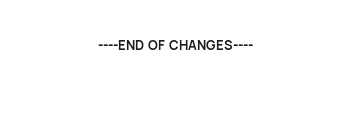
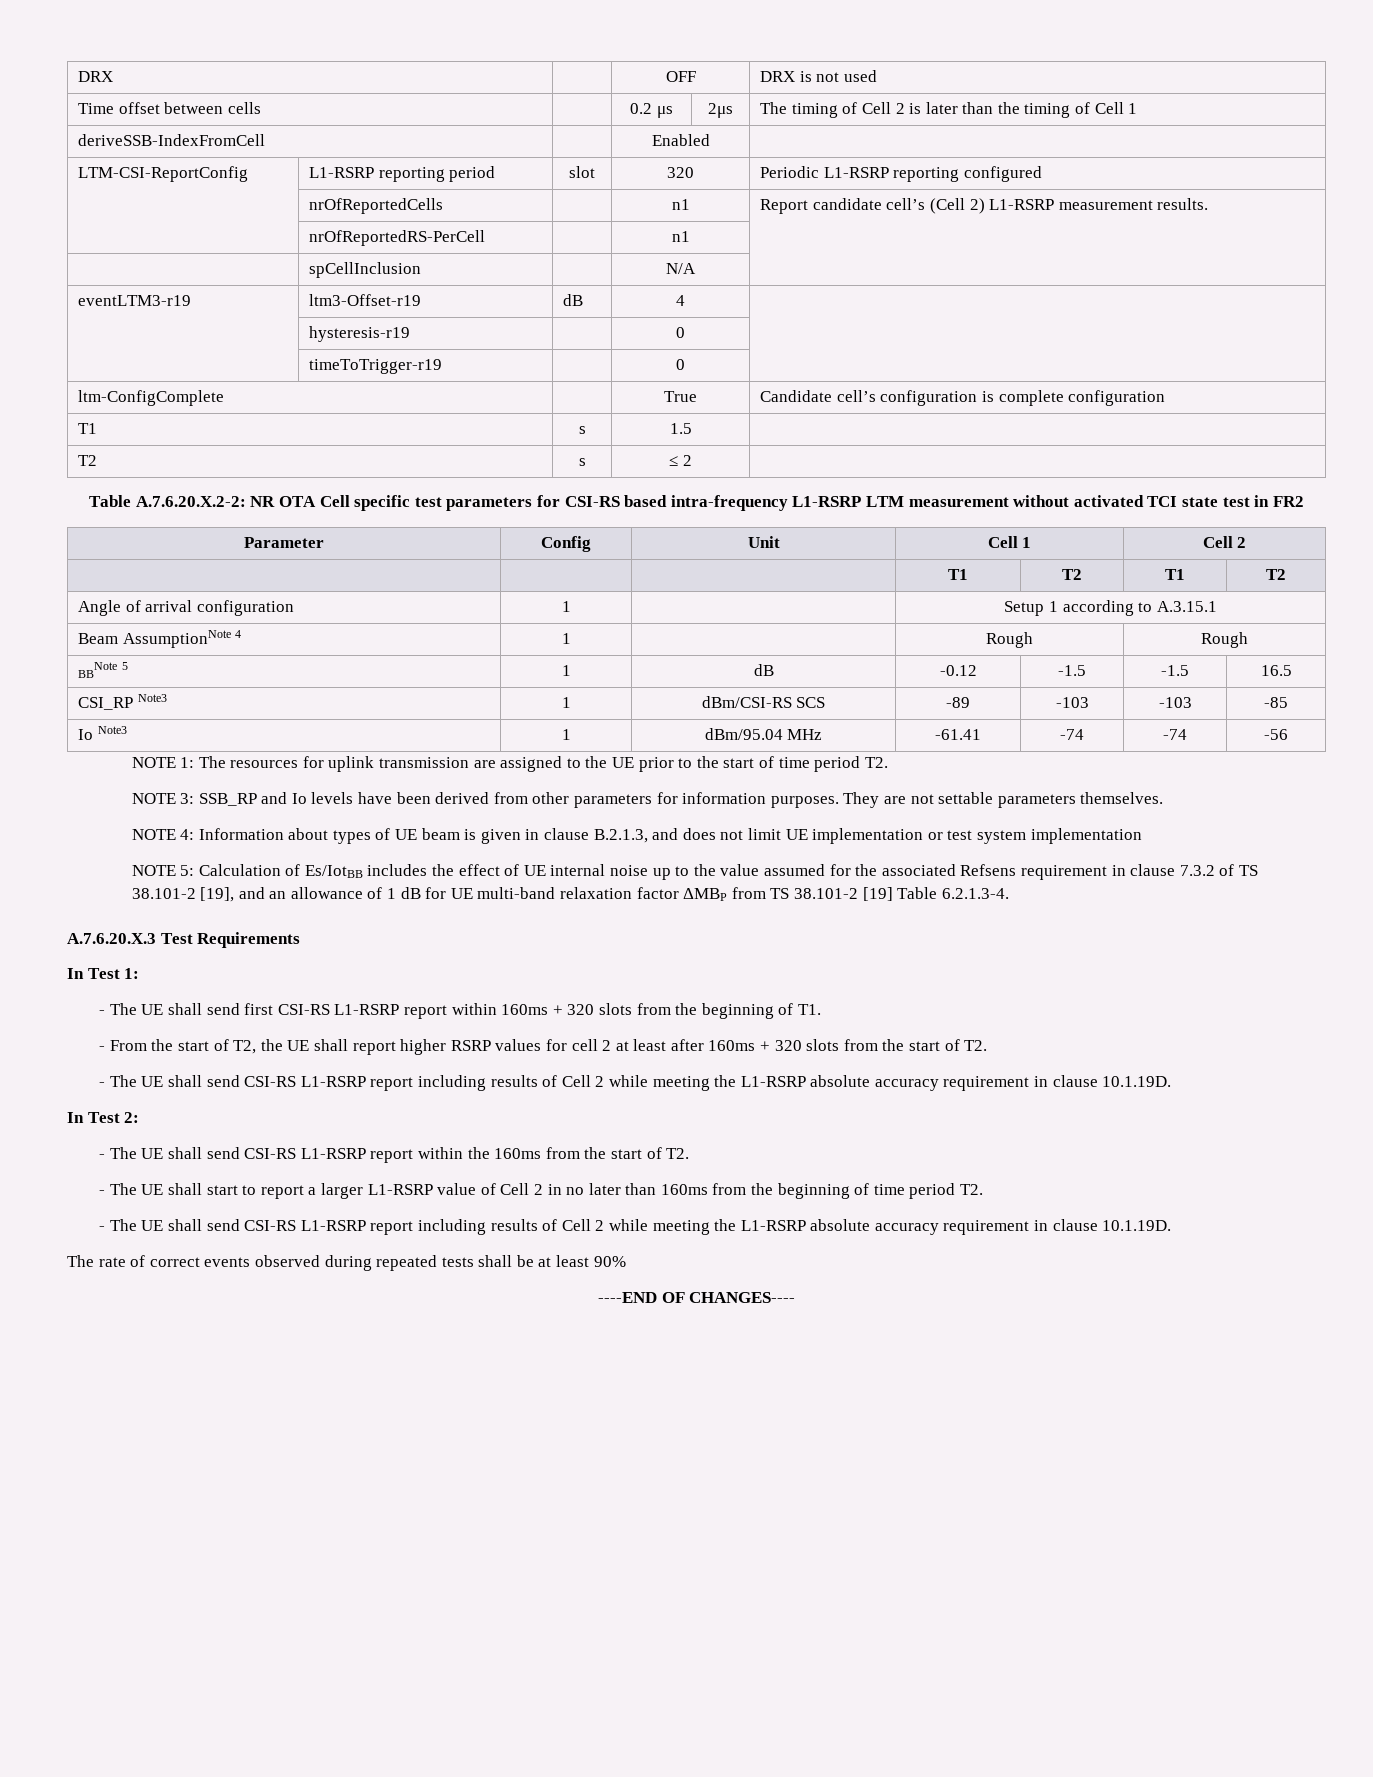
(98, 45) none -> [78,71,114,82] [665,71,696,82] [760,70,877,82] [78,102,261,114] [630,103,673,118] [708,103,733,118] [760,102,1138,118] [78,134,266,146] [651,134,710,146] [78,166,249,182] [309,166,496,182] [569,166,595,178] [667,167,694,178] [760,166,1042,182] [309,198,444,214] [671,199,690,210] [760,198,1209,214] [309,230,486,246] [671,231,690,242] [309,262,422,278] [666,263,696,274] [78,295,192,306] [309,294,422,306] [563,294,584,306] [676,295,685,306] [309,326,411,342] [676,327,685,338] [309,359,443,374] [676,359,685,370] [78,390,225,406] [664,391,697,402] [760,390,1166,406] [78,423,98,434] [578,426,586,434] [669,423,692,434] [78,455,98,466] [578,458,586,466] [669,455,692,466] [89,495,1304,511] [244,537,324,548] [541,536,591,552] [747,536,780,548] [987,536,1032,548] [1202,536,1247,548] [948,569,968,580] [1062,569,1082,580] [1165,569,1185,580] [1266,569,1286,580] [78,600,294,616] [561,601,571,612] [1004,600,1217,616] [78,630,242,648] [561,633,571,644] [986,632,1033,648] [1201,632,1248,648] [78,662,128,678] [561,665,571,676] [753,664,774,676] [939,665,977,676] [1058,665,1086,676] [1161,665,1189,676] [1260,665,1292,676] [78,694,167,710] [561,697,571,708] [701,696,826,708] [946,697,970,708] [1055,697,1089,708] [1158,697,1192,708] [1264,697,1288,708] [78,726,127,740] [561,729,571,740] [704,728,823,740] [935,729,981,740] [1060,729,1084,740] [1163,729,1187,740] [1264,729,1288,740] [131,756,888,772] [131,792,1164,808] [131,828,1142,844] [131,864,1258,880] [131,887,1009,902] [67,932,301,948] [67,968,140,979] [99,1003,821,1019] [99,1039,988,1055] [99,1075,1172,1091] [67,1112,140,1123] [99,1147,690,1163] [99,1183,984,1199] [99,1219,1172,1235] [67,1255,626,1271] DRX | | OFF | DRX is not used // Time offset between cells | | 0.2 μs | 2μs | The timing of Cell 2 is later than the timing of Cell 1 // deriveSSB-IndexFromCell | | Enabled | // LTM-CSI-ReportConfig | L1-RSRP reporting period | slot | 320 | Periodic L1-RSRP reporting configured // | nrOfReportedCells | | n1 | Report candidate cell’s (Cell 2) L1-RSRP measurement results. // | nrOfReportedRS-PerCell | | n1 | // | spCellInclusion | | N/A | // eventLTM3-r19 | ltm3-Offset-r19 | dB | 4 | // | hysteresis-r19 | | 0 | // | timeToTrigger-r19 | | 0 | // ltm-ConfigComplete | | True | Candidate cell’s configuration is complete configuration // T1 | s | 1.5 | // T2 | s | ≤ 2 | // Table A.7.6.20.X.2-2: NR OTA Cell specific test parameters for CSI-RS based intra-frequency L1-RSRP LTM measurement without activated TCI state test in FR2 // Parameter | Config | Unit | Cell 1 | Cell 2 // | | | T1 | T2 | T1 | T2 // Angle of arrival configuration | 1 | | Setup 1 according to A.3.15.1 // Beam AssumptionNote 4 | 1 | | Rough | Rough // BBNote 5 | 1 | dB | -0.12 | -1.5 | -1.5 | 16.5 // CSI_RP Note3 | 1 | dBm/CSI-RS SCS | -89 | -103 | -103 | -85 // Io Note3 | 1 | dBm/95.04 MHz | -61.41 | -74 | -74 | -56 // NOTE 1: The resources for uplink transmission are assigned to the UE prior to the start of time period T2. // NOTE 3: SSB_RP and Io levels have been derived from other parameters for information purposes. They are not settable parameters themselves. // NOTE 4: Information about types of UE beam is given in clause B.2.1.3, and does not limit UE implementation or test system implementation // NOTE 5: Calculation of Es/IotBB includes the effect of UE internal noise up to the value assumed for the associated Refsens requirement in clause 7.3.2 of TS 38.101-2 [19], and an allowance of 1 dB for UE multi-band relaxation factor ΔMBP from TS 38.101-2 [19] Table 6.2.1.3-4. // A.7.6.20.X.3 Test Requirements // In Test 1: // - The UE shall send first CSI-RS L1-RSRP report within 160ms + 320 slots from the beginning of T1. // - From the start of T2, the UE shall report higher RSRP values for cell 2 at least after 160ms + 320 slots from the start of T2. // - The UE shall send CSI-RS L1-RSRP report including results of Cell 2 while meeting the L1-RSRP absolute accuracy requirement in clause 10.1.19D. // In Test 2: // - The UE shall send CSI-RS L1-RSRP report within the 160ms from the start of T2. // - The UE shall start to report a larger L1-RSRP value of Cell 2 in no later than 160ms from the beginning of time period T2. // - The UE shall send CSI-RS L1-RSRP report including results of Cell 2 while meeting the L1-RSRP absolute accuracy requirement in clause 10.1.19D. // The rate of correct events observed during repeated tests shall be at least 90% //

